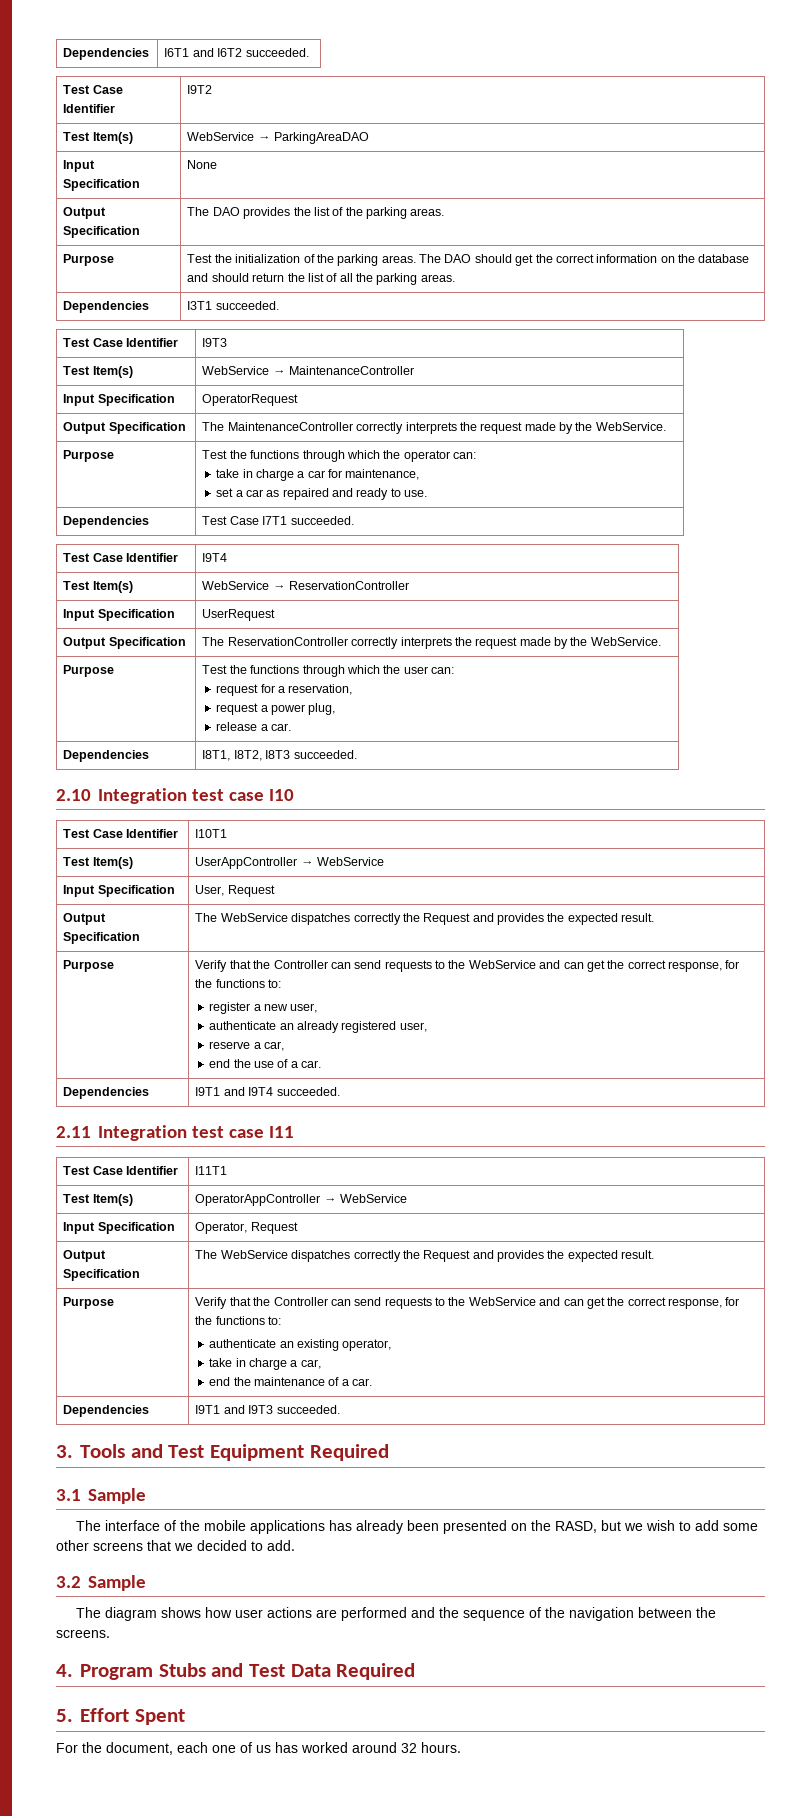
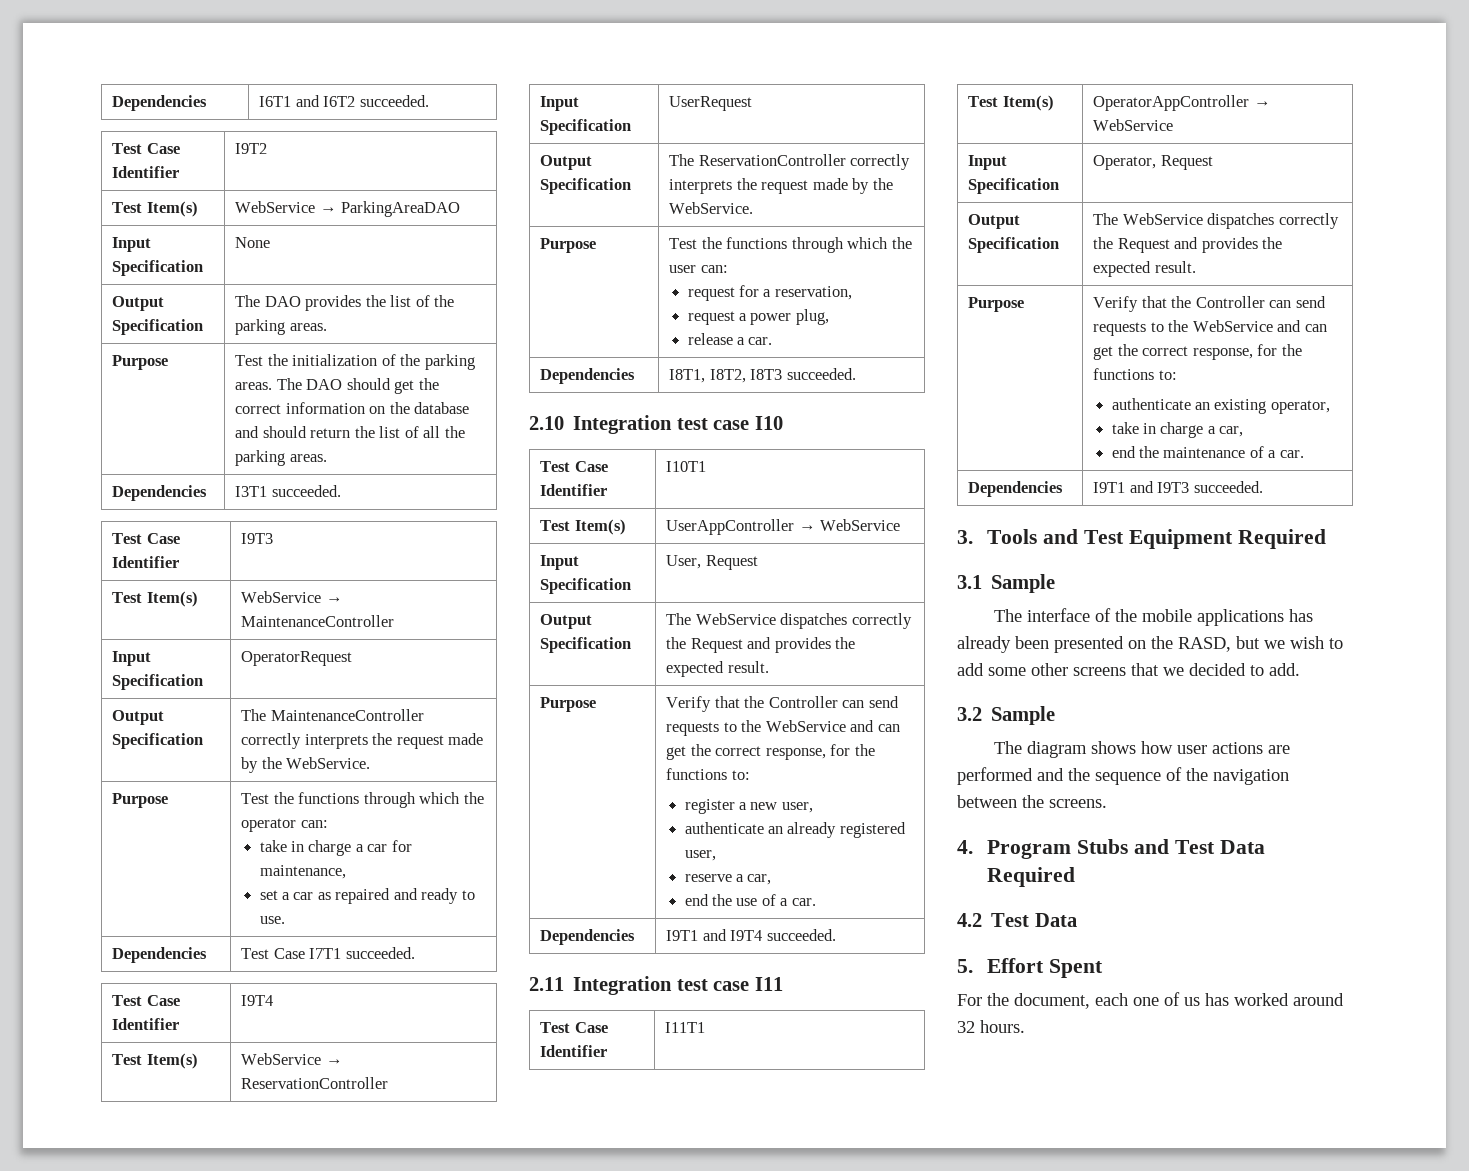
(416, 1671) none -> [957,913,1077,927] // 4.2 Test Data

